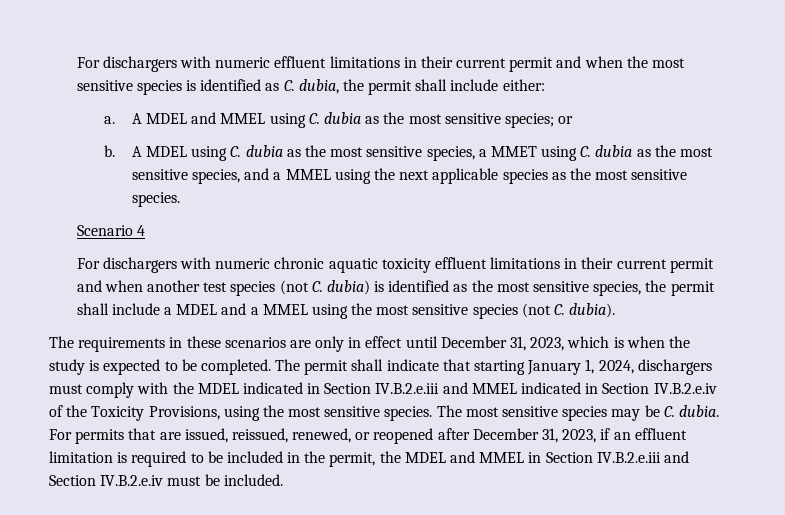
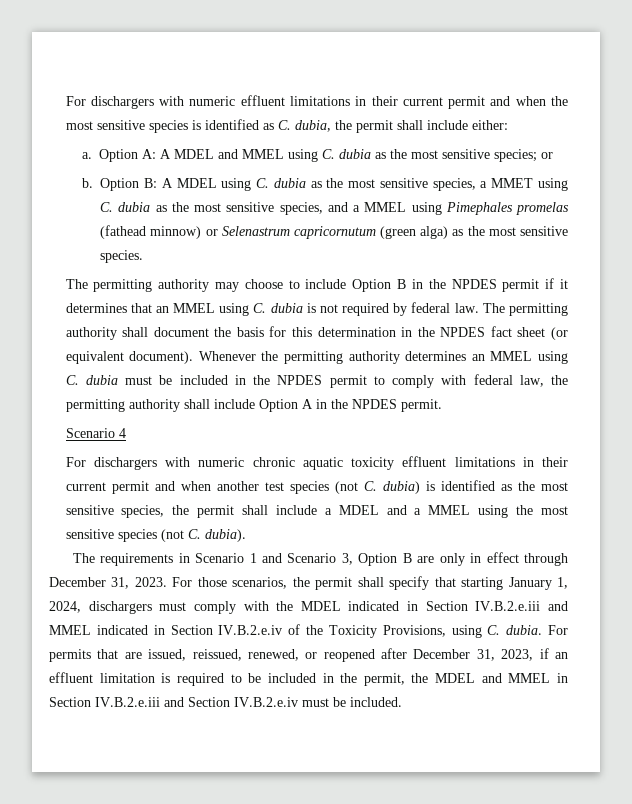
(116, 120) none -> [99,149,157,162] Option A:
(116, 151) none -> [100,178,157,191] Option B:
[373,168,548,184] the next applicable species -> [445,202,569,215] [100,225,449,239] Pimephales promelas (fathead minnow) or Selenastrum capricornutum (green alga)
(180, 199) none -> [65,278,568,292] [65,302,568,316] [65,326,569,340] [65,351,568,364] [65,374,568,388] [65,399,442,412] // The permitting authority may choose to include Option B in the NPDES permit if it determines that an MMEL using C. dubia is not required by federal law. The permitting authority shall document the basis for this determination in the NPDES fact sheet (or equivalent document). Whenever the permitting authority determines an MMEL using C. dubia must be included in the NPDES permit to comply with federal law, the permitting authority shall include Option A in the NPDES permit.
[186,336,286,348] these scenarios -> [195,553,412,566] Scenario 1 and Scenario 3, Option B
[405,336,690,351] [49,359,439,375] until December 31, 2023, which is when the study is expected to be completed. The permit shall indicate -> [524,553,569,566] [49,576,430,590] through December 31, 2023. For those scenarios, the permit shall specify
[262,405,660,421] the most sensitive species. The most sensitive species may be -> (482, 631) none

